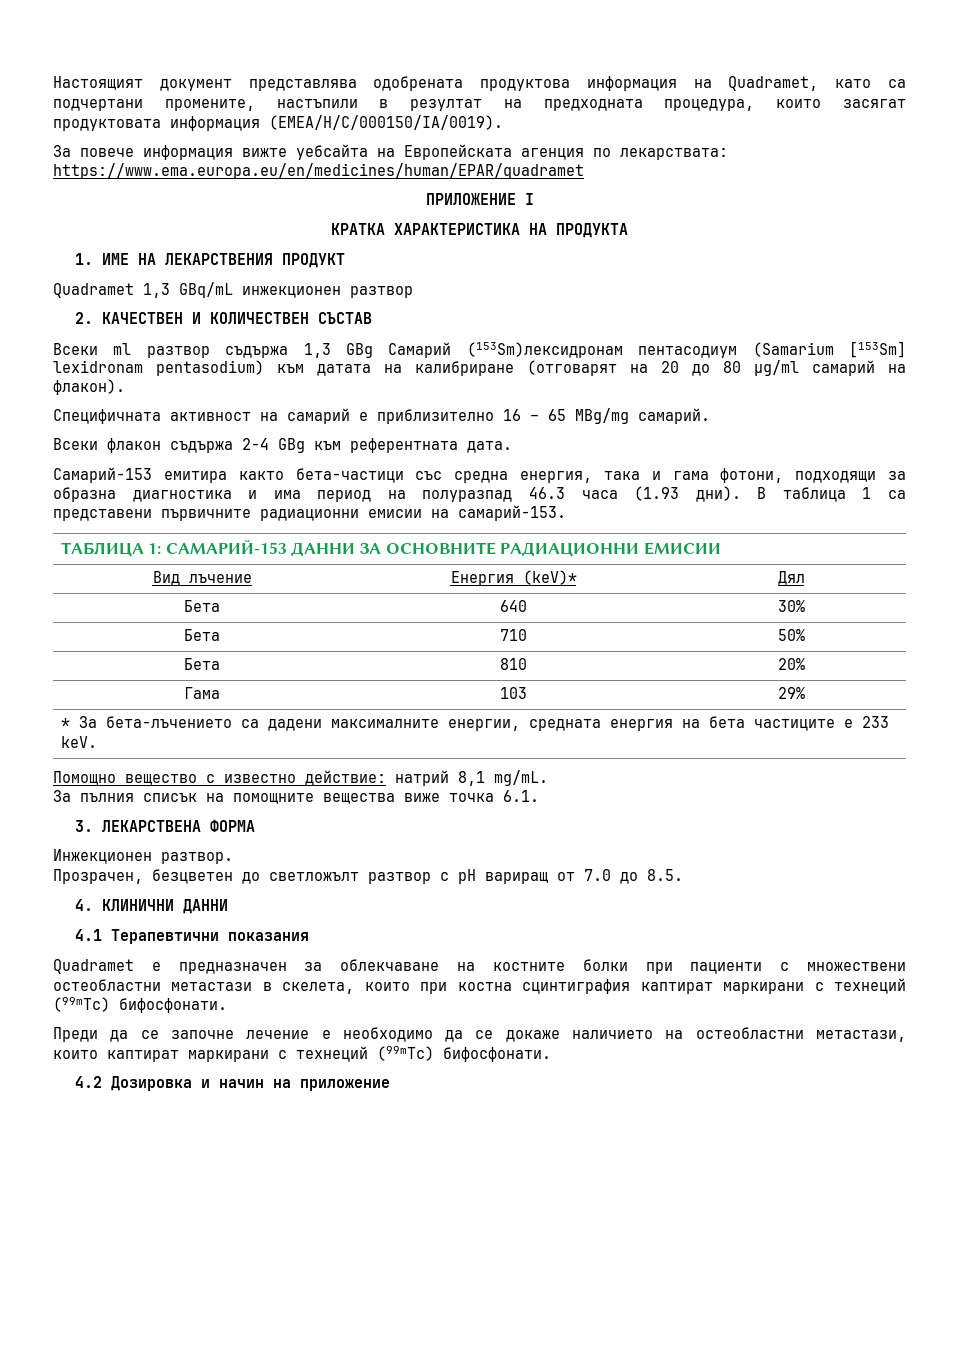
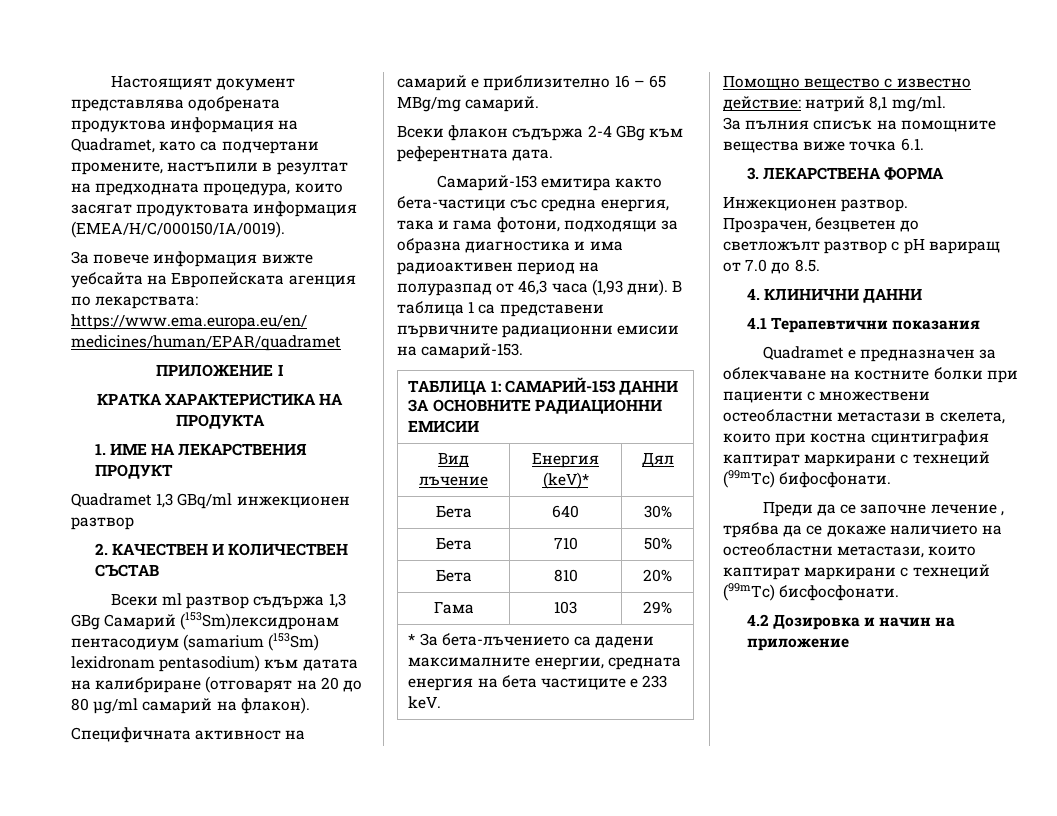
[179,282,233,298] GBq/mL -> [177,493,233,509] GBq/ml
[752,341,906,358] (Samarium [153Sm] -> [183,633,320,651] (samarium (153Sm)
(301, 494) none -> [397,262,513,275] радиоактивен
[528,486,680,501] 46.3 часа (1.93 -> [496,279,623,296] от 46,3 часа (1,93
[494,770,548,786] mg/mL. -> [891,96,946,112] mg/ml.
[321,1027,433,1042] е необходимо -> [1000,511,1004,516] [723,522,779,538] , трябва
[443,1047,551,1062] бифосфонати. -> [779,585,900,601] бисфосфонати.

